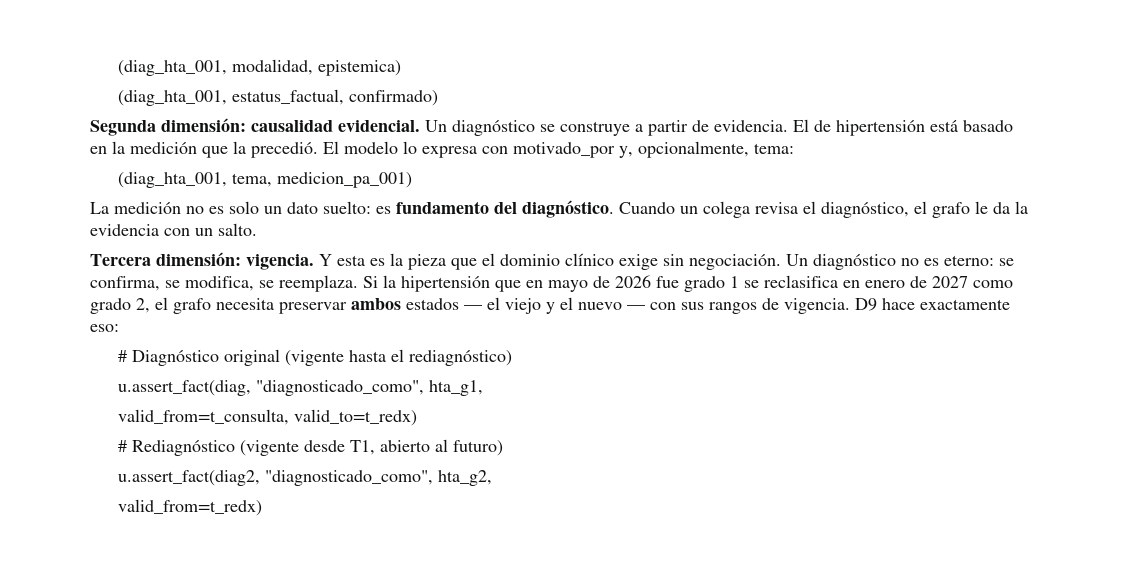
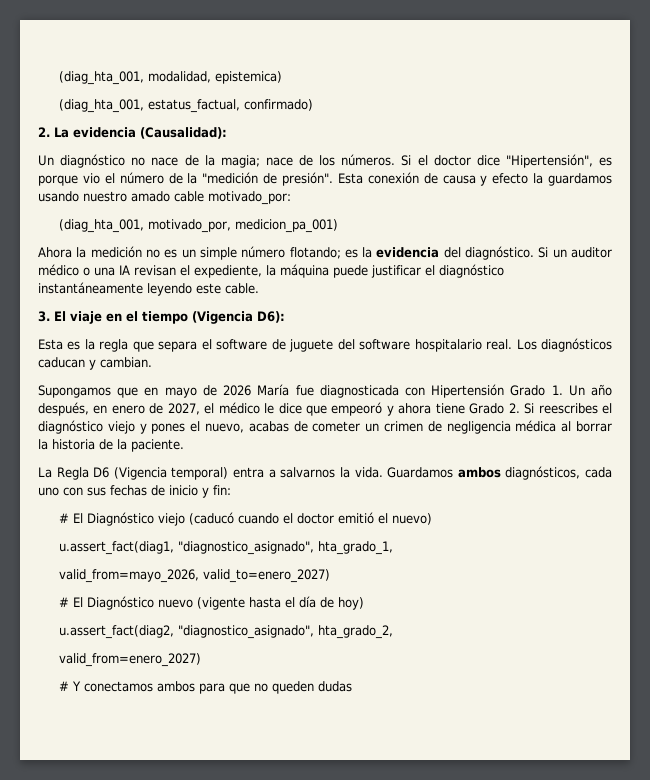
[90,118,1013,136] [90,141,794,158] [117,172,272,188] Segunda dimensión: causalidad evidencial. Un diagnóstico se construye a partir de evidencia. El de hipertensión está basado en la medición que la precedió. El modelo lo expresa con motivado_por y, opcionalmente, tema: // (diag_hta_001, tema, -> [38,127,227,139] [38,154,612,168] [38,172,612,186] [38,191,291,205] [58,219,231,233] 2. La evidencia (Causalidad): // Un diagnóstico no nace de la magia; nace de los números. Si el doctor dice "Hipertensión", es porque vio el número de la "medición de presión". Esta conexión de causa y efecto la guardamos usando nuestro amado cable motivado_por: // (diag_hta_001, motivado_por,
[90,202,109,214] La -> [38,247,87,258] Ahora la
[229,200,1028,218] [90,223,257,236] [90,252,1014,270] [90,275,490,292] solo un dato suelto: es fundamento del diagnóstico. Cuando un colega revisa el diagnóstico, el grafo le da la evidencia con un salto. // Tercera dimensión: vigencia. Y esta es la pieza que el dominio clínico exige sin negociación. Un diagnóstico no es eterno: se confirma, se modifica, se reemplaza. Si la hipertensión -> [181,246,612,260] [38,264,504,278] [38,282,259,296] [38,311,285,324] [38,338,612,352] [38,357,152,370] [38,385,111,398] un simple número flotando; es la evidencia del diagnóstico. Si un auditor médico o una IA revisan el expediente, la máquina puede justificar el diagnóstico instantáneamente leyendo este cable. // 3. El viaje en el tiempo (Vigencia D6): // Esta es la regla que separa el software de juguete del software hospitalario real. Los diagnósticos caducan y cambian. // Supongamos
[656,275,1013,292] [90,297,1010,314] [90,324,119,332] [117,349,512,366] [117,380,483,396] [117,409,417,426] [117,439,503,456] [117,470,492,486] [117,499,262,516] fue grado 1 se reclasifica en enero de 2027 como grado 2, el grafo necesita preservar ambos estados — el viejo y el nuevo — con sus rangos de vigencia. D9 hace exactamente eso: // # Diagnóstico original (vigente hasta el rediagnóstico) // u.assert_fact(diag, "diagnosticado_como", hta_g1, // valid_from=t_consulta, valid_to=t_redx) // # Rediagnóstico (vigente desde T1, abierto al futuro) // u.assert_fact(diag2, "diagnosticado_como", hta_g2, // valid_from=t_redx) -> [257,384,612,398] [38,402,613,416] [38,420,612,434] [38,439,184,452] [38,466,613,480] [38,485,231,498] [58,512,432,526] [58,541,393,555] [58,569,330,583] [58,596,364,610] [58,625,393,639] [58,653,201,667] [58,681,352,694] María fue diagnosticada con Hipertensión Grado 1. Un año después, en enero de 2027, el médico le dice que empeoró y ahora tiene Grado 2. Si reescribes el diagnóstico viejo y pones el nuevo, acabas de cometer un crimen de negligencia médica al borrar la historia de la paciente. // La Regla D6 (Vigencia temporal) entra a salvarnos la vida. Guardamos ambos diagnósticos, cada uno con sus fechas de inicio y fin: // # El Diagnóstico viejo (caducó cuando el doctor emitió el nuevo) // u.assert_fact(diag1, "diagnostico_asignado", hta_grado_1, // valid_from=mayo_2026, valid_to=enero_2027) // # El Diagnóstico nuevo (vigente hasta el día de hoy) // u.assert_fact(diag2, "diagnostico_asignado", hta_grado_2, // valid_from=enero_2027) // # Y conectamos ambos para que no queden dudas

